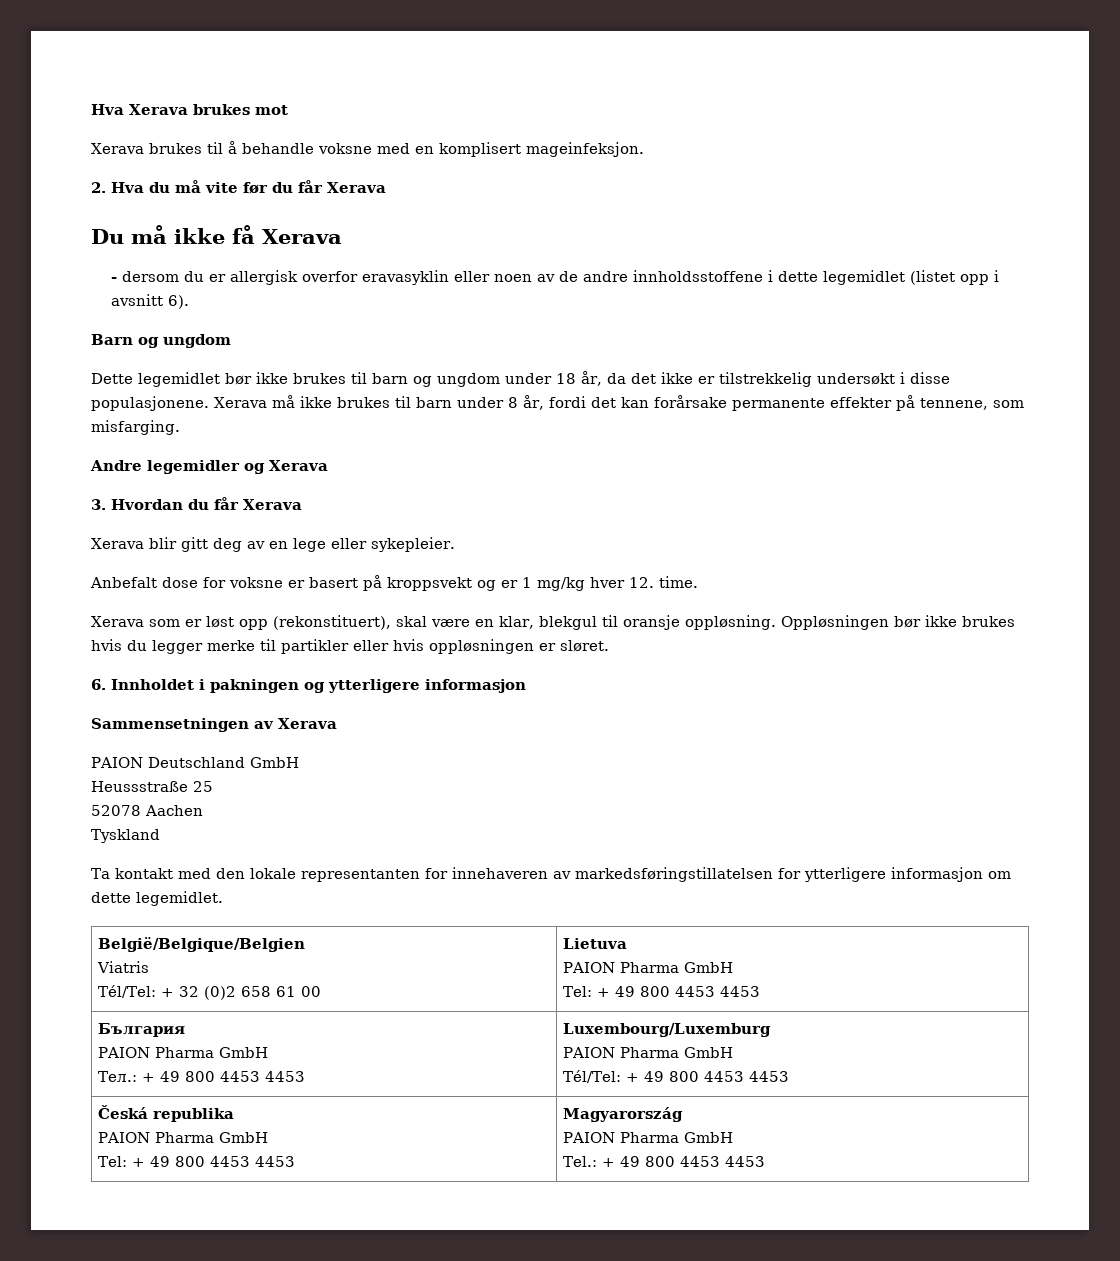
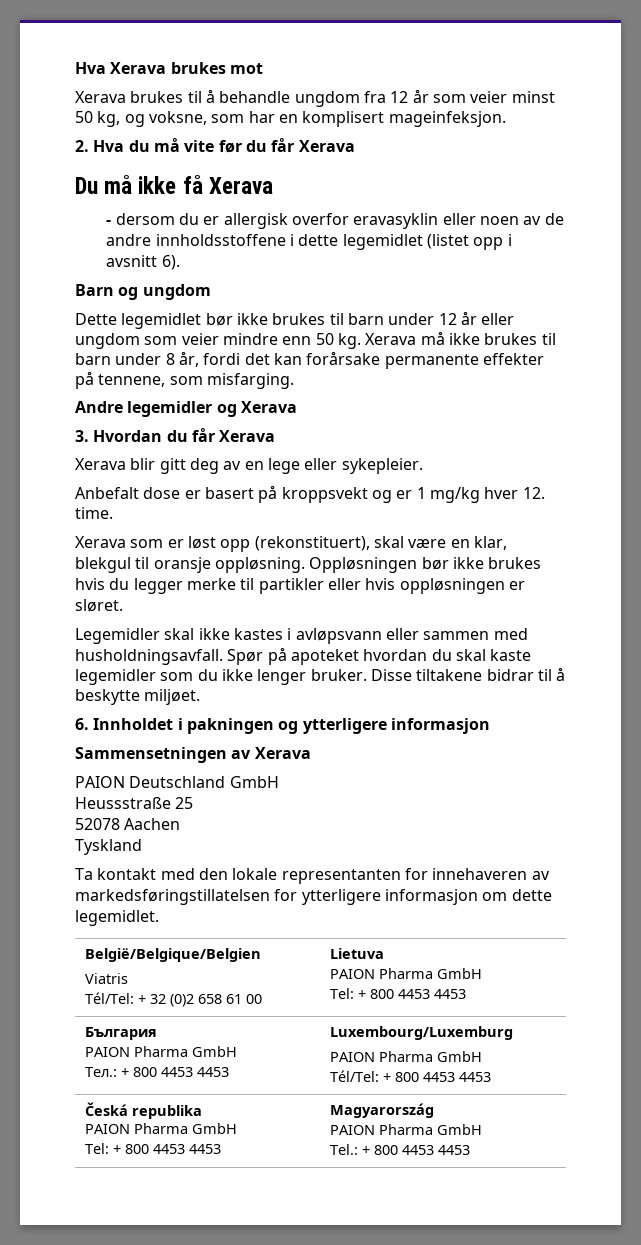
[318,143,410,154] voksne med -> [294,89,555,107] [75,111,275,127] ungdom fra 12 år som veier minst 50 kg, og voksne, som har
[413,371,950,387] [91,396,209,411] og ungdom under 18 år, da det ikke er tilstrekkelig undersøkt i disse populasjonene. -> [388,311,515,325] [75,333,361,349] under 12 år eller ungdom som veier mindre enn 50 kg.
[203,577,283,588] for voksne -> (181, 493) none
(609, 646) none -> [75,628,528,644] [75,647,532,665] [75,667,566,685] [75,689,201,705] // Legemidler skal ikke kastes i avløpsvann eller sammen med husholdningsavfall. Spør på apoteket hvordan du skal kaste legemidler som du ikke lenger bruker. Disse tiltakene bidrar til å beskytte miljøet.
[614,986,635,997] 49 -> (366, 994) none
[159,1071,180,1082] 49 -> (129, 1072) none
[643,1071,664,1082] 49 -> (391, 1077) none
[149,1156,170,1167] 49 -> (121, 1149) none
[619,1156,640,1167] 49 -> (370, 1150) none

